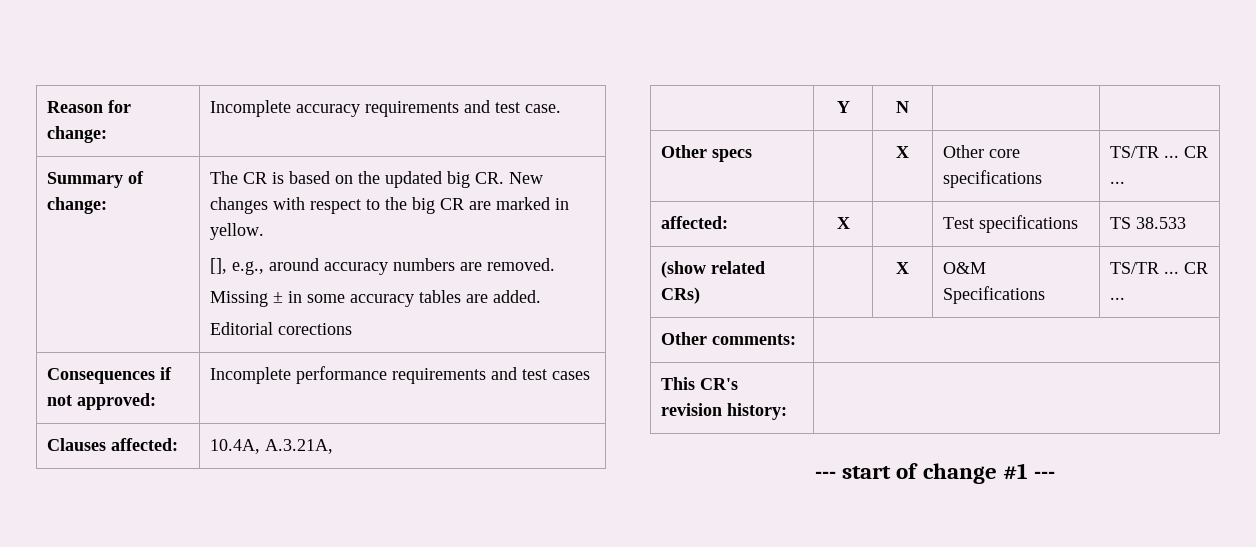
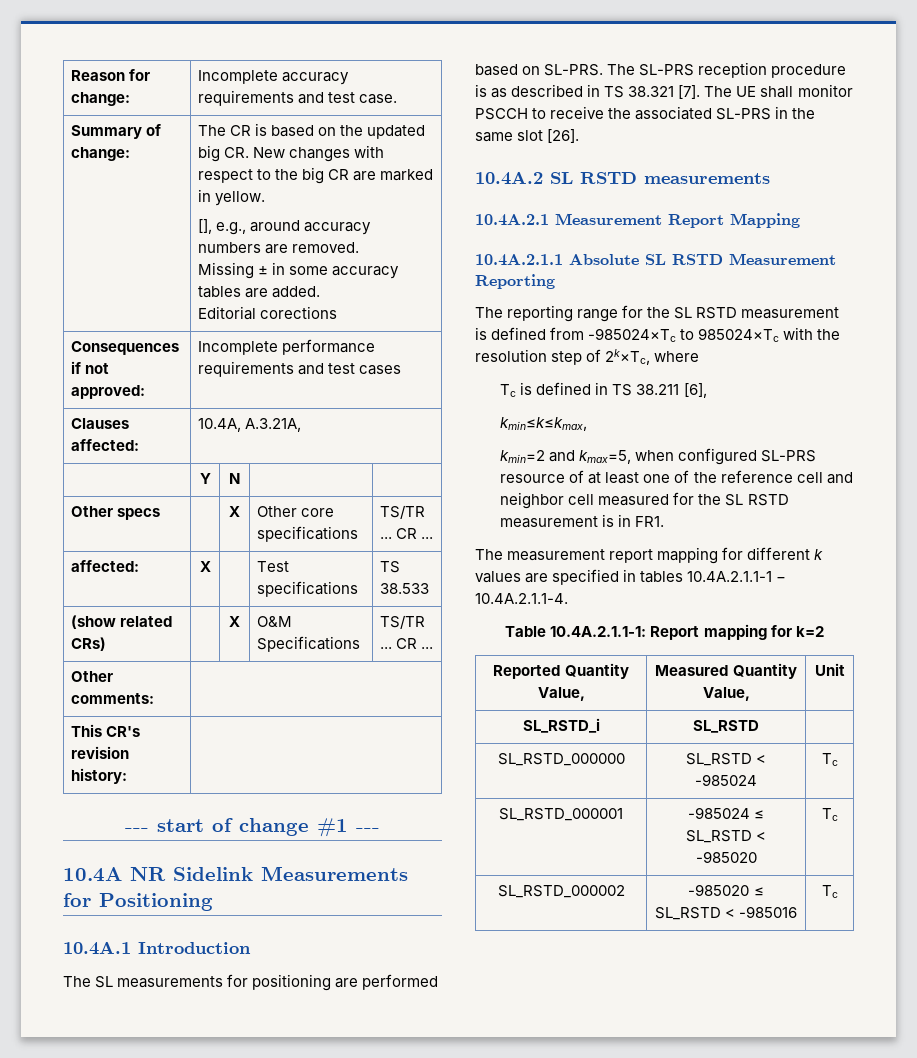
(1055, 475) none -> [63,866,408,882] [63,893,213,911] [63,941,251,955] [63,974,439,991] [475,62,847,78] [475,84,853,99] [475,106,816,120] [475,129,580,143] [475,171,770,185] [475,213,800,228] [475,253,836,266] [475,274,555,289] [475,305,840,322] [475,327,841,342] [475,349,700,365] [500,382,707,398] [500,417,588,431] [500,448,817,465] [500,470,853,484] [500,492,789,509] [500,514,665,528] [475,547,824,564] [475,569,787,585] [475,593,568,604] [505,624,824,640] [493,663,629,679] [537,687,585,701] [655,663,797,679] [702,687,750,701] [814,663,845,676] [522,718,600,733] [693,720,759,733] [497,753,625,766] [685,753,767,766] [695,774,757,786] [821,753,838,766] [499,808,623,821] [687,807,765,819] [685,830,767,843] [695,851,757,863] [821,808,838,821] [497,885,625,898] [688,884,764,896] [654,906,798,920] [821,885,838,898] // 10.4A NR Sidelink Measurements for Positioning // 10.4A.1 Introduction // The SL measurements for positioning are performed based on SL-PRS. The SL-PRS reception procedure is as described in TS 38.321 [7]. The UE shall monitor PSCCH to receive the associated SL-PRS in the same slot [26]. // 10.4A.2 SL RSTD measurements // 10.4A.2.1 Measurement Report Mapping // 10.4A.2.1.1 Absolute SL RSTD Measurement Reporting // The reporting range for the SL RSTD measurement is defined from -985024×Tc to 985024×Tc with the resolution step of 2k×Tc, where // Tc is defined in TS 38.211 [6], // kmin≤k≤kmax, // kmin=2 and kmax=5, when configured SL-PRS resource of at least one of the reference cell and neighbor cell measured for the SL RSTD measurement is in FR1. // The measurement report mapping for different k values are specified in tables 10.4A.2.1.1-1 − 10.4A.2.1.1-4. // Table 10.4A.2.1.1-1: Report mapping for k=2 // Reported Quantity Value, | Measured Quantity Value, | Unit // SL_RSTD_i | SL_RSTD | // SL_RSTD_000000 | SL_RSTD < -985024 | Tc // SL_RSTD_000001 | -985024 ≤ SL_RSTD < -985020 | Tc // SL_RSTD_000002 | -985020 ≤ SL_RSTD < -985016 | Tc

